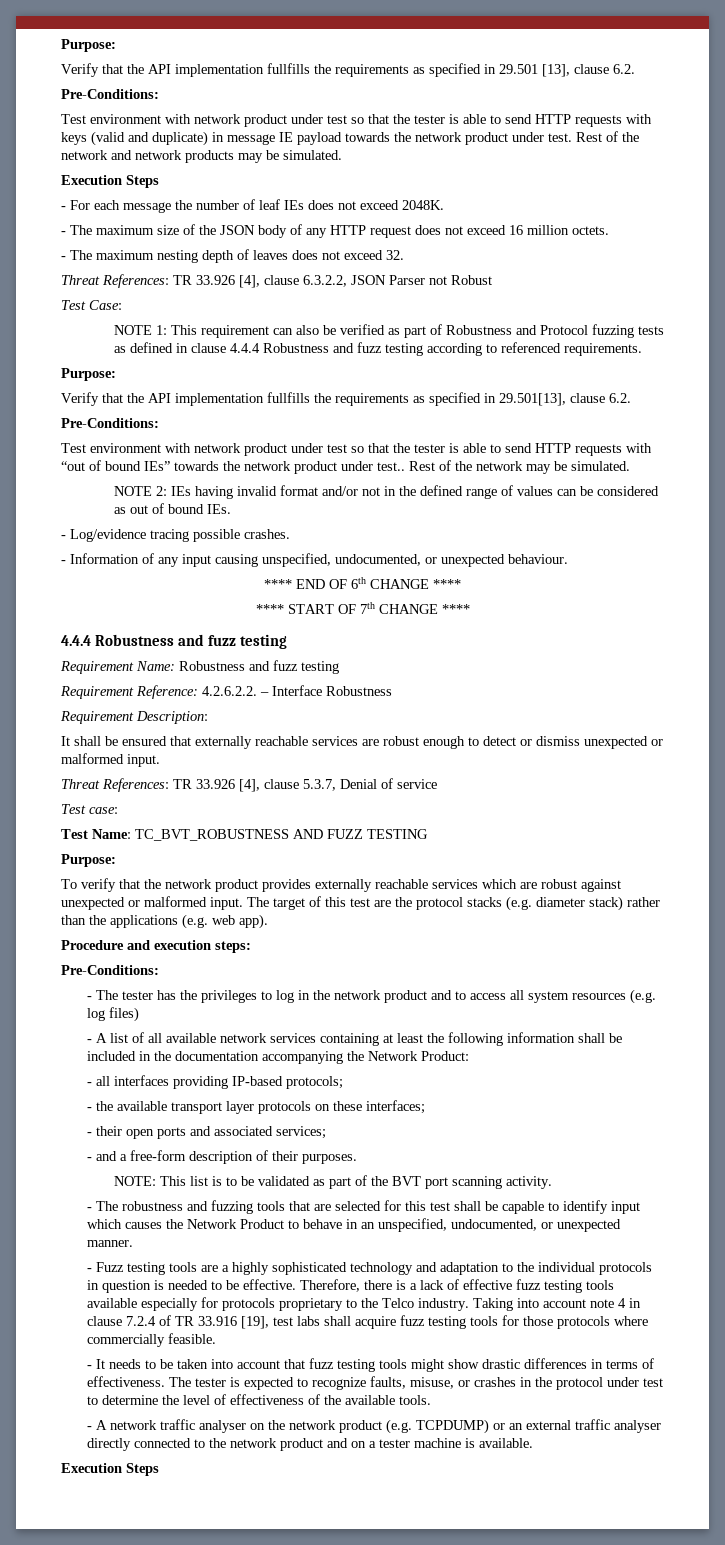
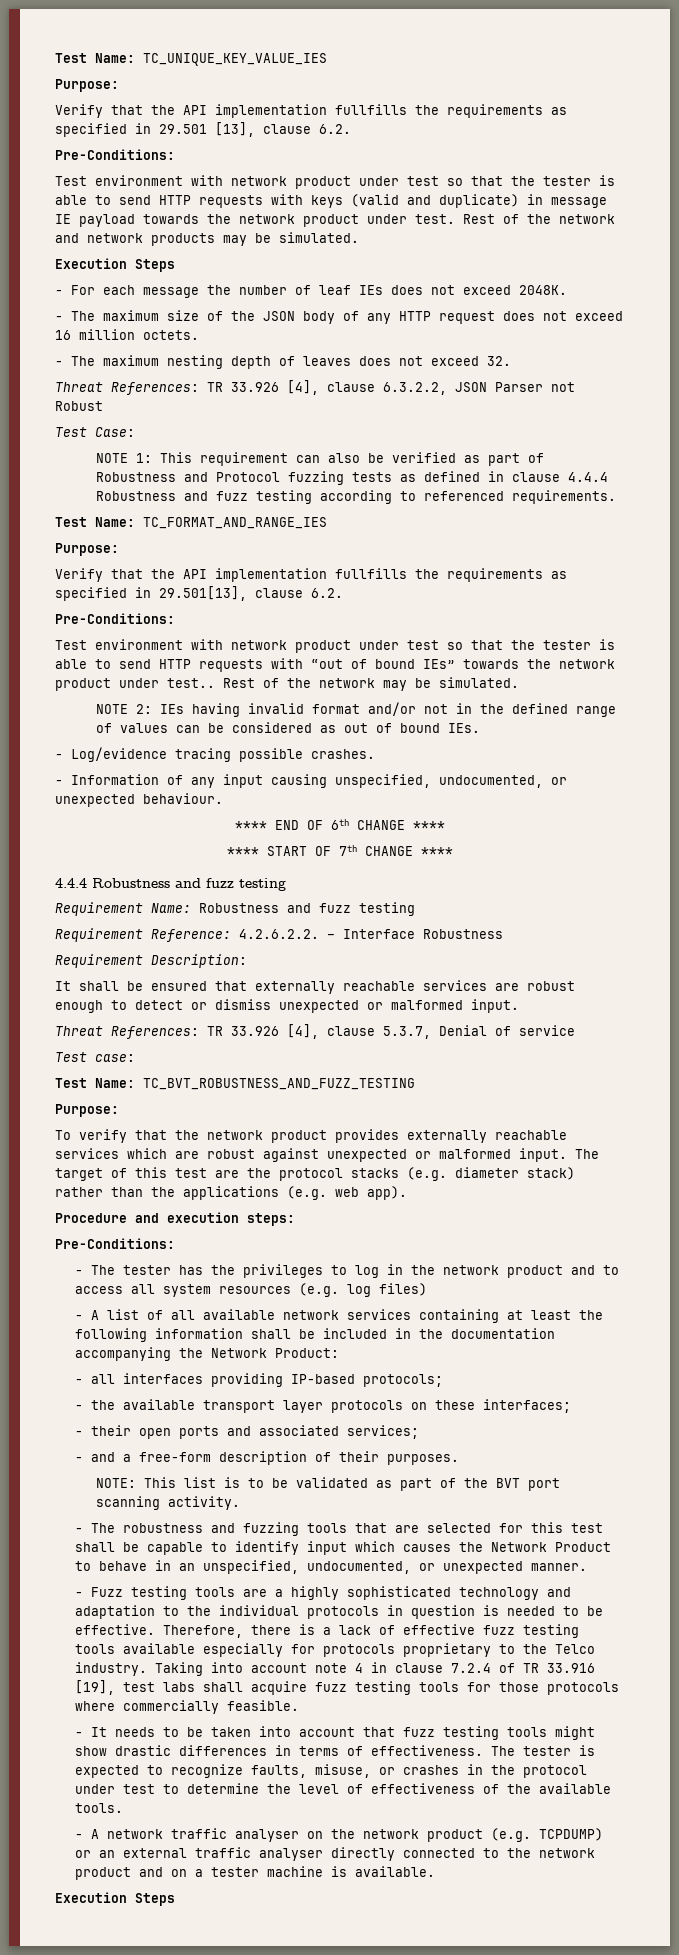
(61, 45) none -> [55,53,327,66] Test Name: TC_UNIQUE_KEY_VALUE_IES //
(642, 349) none -> [55,517,327,529] // Test Name: TC_FORMAT_AND_RANGE_IES
[135,829,428,841] TC_BVT_ROBUSTNESS AND FUZZ TESTING -> [143,1078,415,1090] TC_BVT_ROBUSTNESS_AND_FUZZ_TESTING

